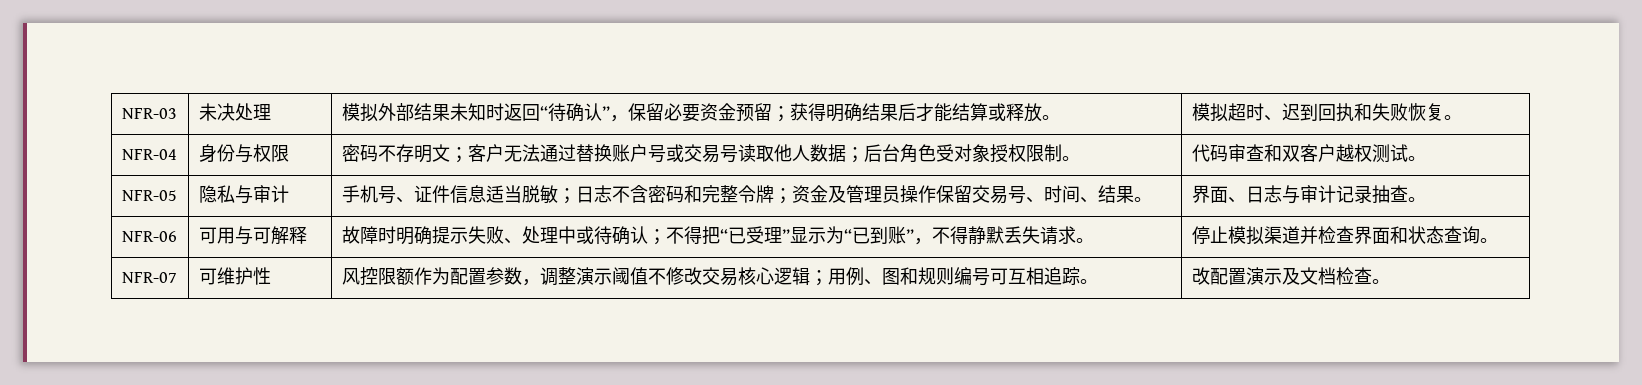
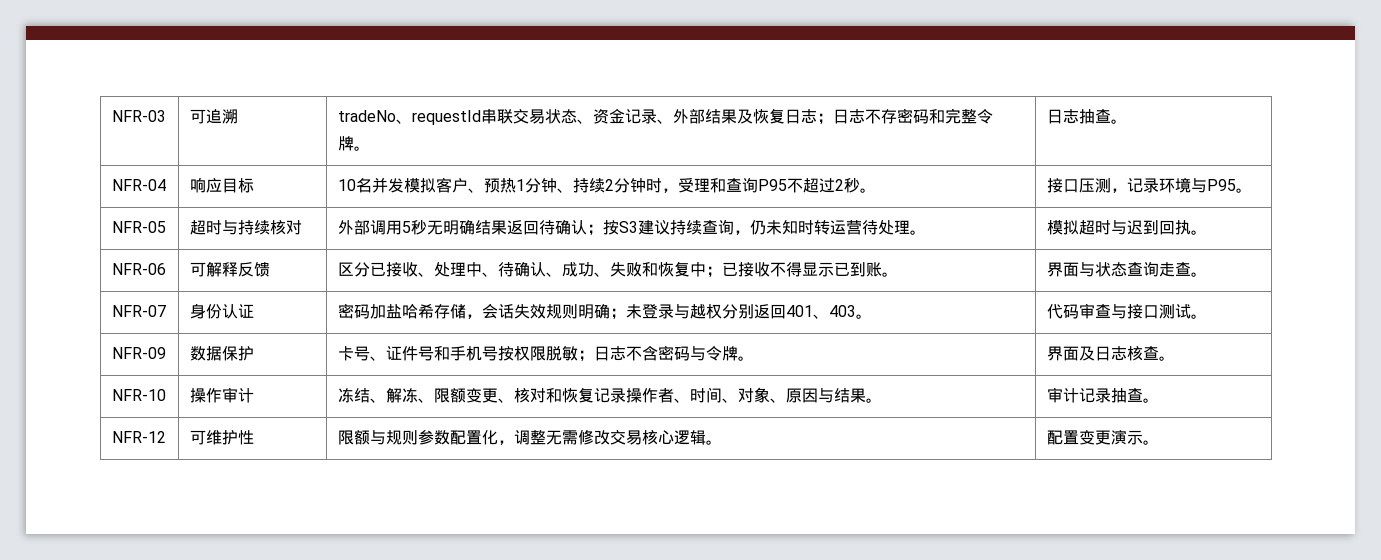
[198,103,271,121] [341,103,1042,122] 未决处理 | 模拟外部结果未知时返回“待确认”，保留必要资金预留；获得明确结果后才能结算或释放 -> [189,109,238,124] [337,108,993,125] [337,136,370,151] [1046,109,1127,124] [111,179,166,191] [189,177,254,193] [337,177,876,193] [1046,177,1252,193] [111,221,166,233] [189,220,302,235] [337,219,910,236] 可追溯 | tradeNo、requestId串联交易状态、资金记录、外部结果及恢复日志；日志不存密码和完整令牌。 | 日志抽查。 // NFR-04 | 响应目标 | 10名并发模拟客户、预热1分钟、持续2分钟时，受理和查询P95不超过2秒。 | 接口压测，记录环境与P95。 // NFR-05 | 超时与持续核对 | 外部调用5秒无明确结果返回待确认；按S3建议持续查询，仍未知时转运营待处理
[1263,115,1282,121] 、 -> [1110,220,1127,235] 与
[1353,103,1462,121] [121,149,177,160] 和失败恢复。 // NFR-04 -> [1190,230,1207,235] [111,263,166,275] [189,262,270,277] [337,262,898,278] [1046,261,1207,277] [111,305,166,317] 。 // NFR-06 | 可解释反馈 | 区分已接收、处理中、待确认、成功、失败和恢复中；已接收不得显示已到账。 | 界面与状态查询走查。 // NFR-07
[234,144,289,163] [341,144,1062,163] 与权限 | 密码不存明文；客户无法通过替换账户号或交易号读取他人数据；后台角色受对象授权限制 -> [221,304,254,319] [337,303,856,320] 认证 | 密码加盐哈希存储，会话失效规则明确；未登录与越权分别返回401、403
[1263,144,1372,162] 和双客户越权 -> [1110,304,1159,319] 与接口
[121,190,177,201] [198,185,289,204] [341,185,522,204] NFR-05 | 隐私与审计 | 手机号、证件信息适当 -> [111,347,166,359] [189,346,254,361] [337,346,546,361] NFR-09 | 数据保护 | 卡号、证件号和手机号按权限
[683,185,1098,204] 和完整令牌；资金及管理员操作保留交易号、时间、 -> [689,346,754,361] [1046,346,1175,361] [111,389,166,401] [189,387,254,403] [337,387,834,403] 与令牌。 | 界面及日志核查。 // NFR-10 | 操作审计 | 冻结、解冻、限额变更、核对和恢复记录操作者、时间、对象、原因与
[1191,185,1300,204] 界面、日志与 -> (882, 400) none
[121,231,177,242] [198,226,307,245] [341,226,1094,245] [1191,226,1498,245] [121,272,177,283] [198,267,271,285] [341,267,1098,286] [1191,267,1372,285] NFR-06 | 可用与可解释 | 故障时明确提示失败、处理中或待确认；不得把“已受理”显示为“已到账”，不得静默丢失请求。 | 停止模拟渠道并检查界面和状态查询。 // NFR-07 | 可维护性 | 风控限额作为配置参数，调整演示阈值不修改交易核心逻辑；用例、图和规则编号可互相追踪。 | 改配置演示及文档检查 -> [111,431,166,443] [189,430,254,445] [337,429,722,445] [1046,430,1143,445] NFR-12 | 可维护性 | 限额与规则参数配置化，调整无需修改交易核心逻辑。 | 配置变更演示

